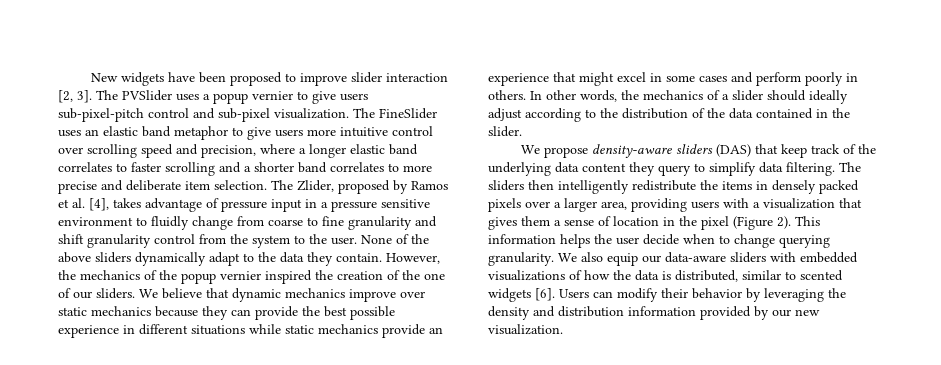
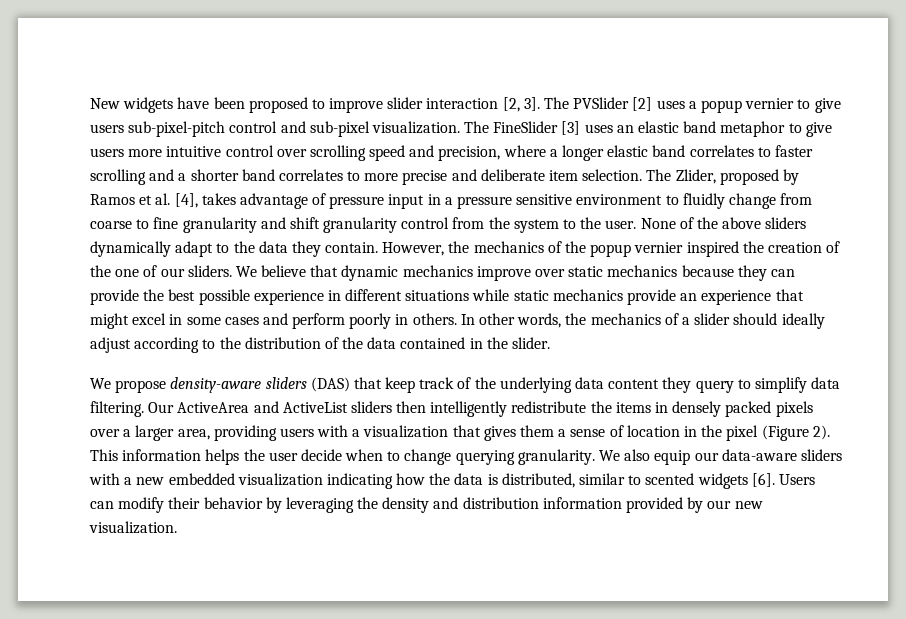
(172, 95) none -> [632,97,653,111] [2]
(437, 113) none -> [561,121,581,135] [3]
[839,162,861,172] The -> [148,401,348,413] Our ActiveArea and ActiveList
[800,252,858,263] [488,270,582,281] embedded visualizations of -> [124,473,393,489] a new embedded visualization indicating

